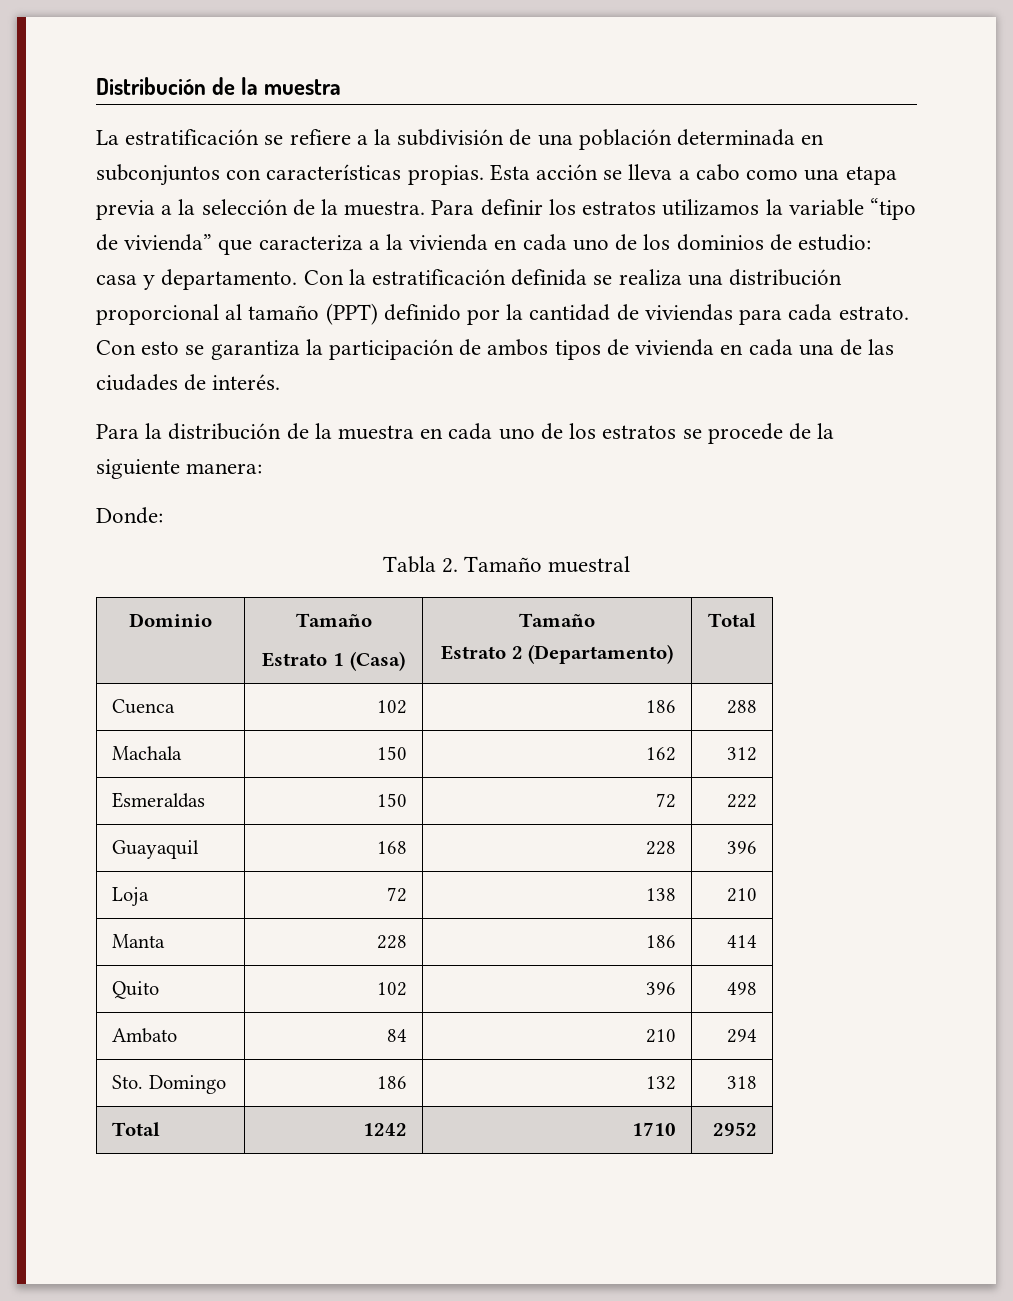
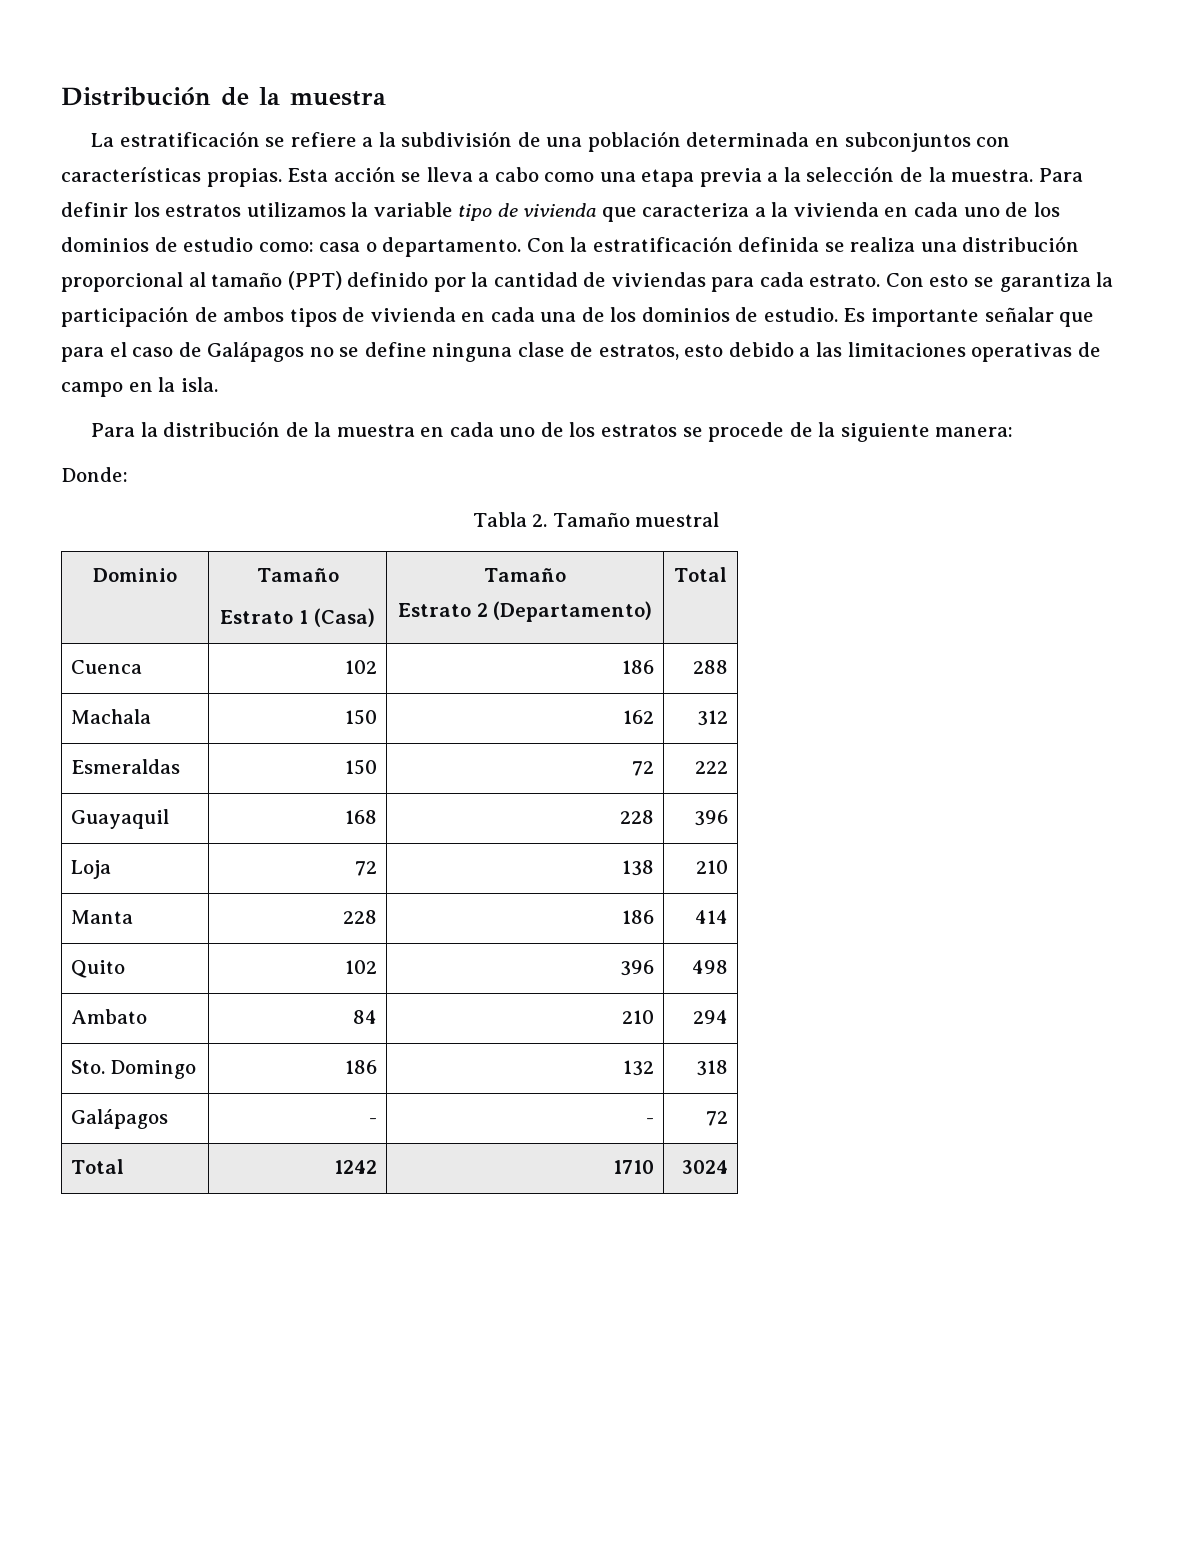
[869,198,916,220] [96,234,213,251] “tipo de vivienda” -> [458,203,597,221] tipo de vivienda
[797,234,871,251] [96,275,156,290] estudio: casa y -> [183,237,377,252] estudio como: casa o
[868,339,895,355] [96,374,281,391] las ciudades de interés. -> [610,307,1095,327] [61,342,1101,362] [61,377,218,397] los dominios de estudio. Es importante señalar que para el caso de Galápagos no se define ninguna clase de estratos, esto debido a las limitaciones operativas de campo en la isla.
(757, 1082) none -> [70,1109,168,1129] [369,1118,378,1124] [646,1118,655,1124] [706,1111,729,1126] // Galápagos | - | - | 72
[712,1122,757,1136] 2952 -> [682,1160,729,1174] 3024

